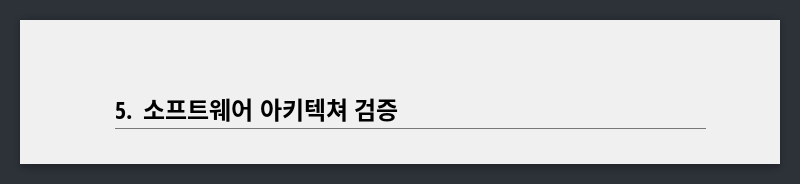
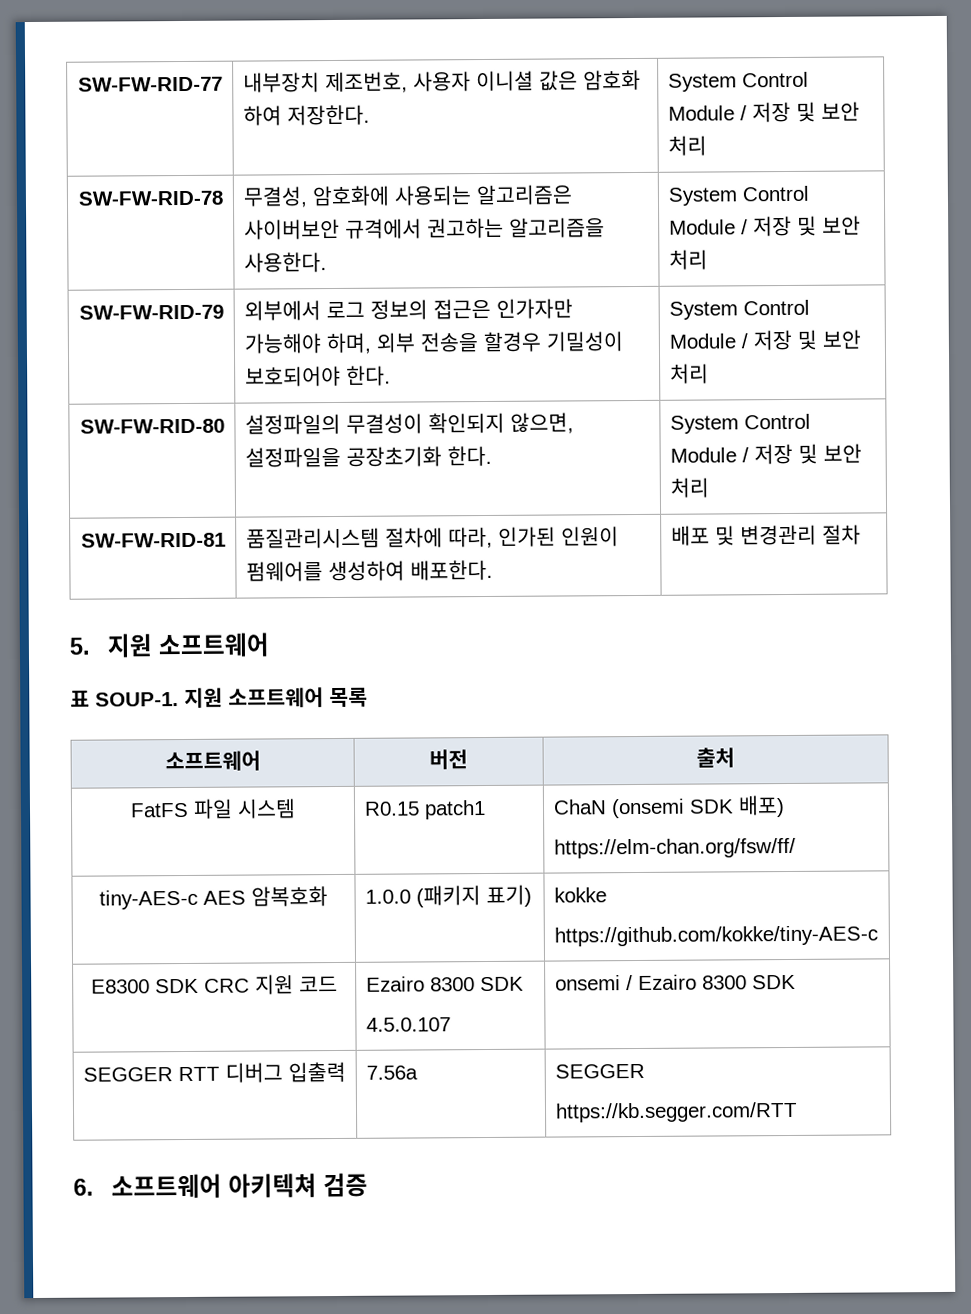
[115,102,132,119] 5. -> [77,76,223,92] [242,69,641,94] [242,104,370,126] [667,71,809,92] [667,101,860,123] [667,135,707,156] [77,190,223,206] [242,184,573,208] [243,217,605,240] [243,252,327,273] [667,185,809,206] [668,215,861,237] [668,249,708,270] [78,304,224,320] [243,298,573,321] [243,331,623,355] [244,365,391,387] [668,299,810,320] [668,329,861,351] [669,363,709,384] [79,418,225,434] [244,412,574,435] [244,445,492,468] [669,413,811,434] [669,443,862,465] [669,477,709,498] [80,532,226,548] [245,526,619,549] [245,559,493,582] [670,524,861,546] [69,632,269,658] [70,686,368,708] [164,750,261,772] [429,749,469,770] [696,747,735,768] [130,798,296,819] [363,800,486,820] [552,795,785,819] [553,837,796,859] [99,886,328,910] [364,884,532,908] [553,887,607,903] [553,925,878,947] [91,974,338,995] [365,976,524,992] [365,1017,451,1032] [554,974,796,991] [83,1061,346,1083] [365,1065,418,1080] [554,1063,645,1079] [554,1101,798,1123] [73,1178,94,1196] SW-FW-RID-77 | 내부장치 제조번호, 사용자 이니셜 값은 암호화 하여 저장한다. | System Control Module / 저장 및 보안 처리 // SW-FW-RID-78 | 무결성, 암호화에 사용되는 알고리즘은 사이버보안 규격에서 권고하는 알고리즘을 사용한다. | System Control Module / 저장 및 보안 처리 // SW-FW-RID-79 | 외부에서 로그 정보의 접근은 인가자만 가능해야 하며, 외부 전송을 할경우 기밀성이 보호되어야 한다. | System Control Module / 저장 및 보안 처리 // SW-FW-RID-80 | 설정파일의 무결성이 확인되지 않으면, 설정파일을 공장초기화 한다. | System Control Module / 저장 및 보안 처리 // SW-FW-RID-81 | 품질관리시스템 절차에 따라, 인가된 인원이 펌웨어를 생성하여 배포한다. | 배포 및 변경관리 절차 // 5. 지원 소프트웨어 // 표 SOUP-1. 지원 소프트웨어 목록 // 소프트웨어 | 버전 | 출처 // FatFS 파일 시스템 | R0.15 patch1 | ChaN (onsemi SDK 배포) // https://elm-chan.org/fsw/ff/ // tiny-AES-c AES 암복호화 | 1.0.0 (패키지 표기) | kokke // https://github.com/kokke/tiny-AES-c // E8300 SDK CRC 지원 코드 | Ezairo 8300 SDK // 4.5.0.107 | onsemi / Ezairo 8300 SDK // SEGGER RTT 디버그 입출력 | 7.56a | SEGGER // https://kb.segger.com/RTT // 6.

